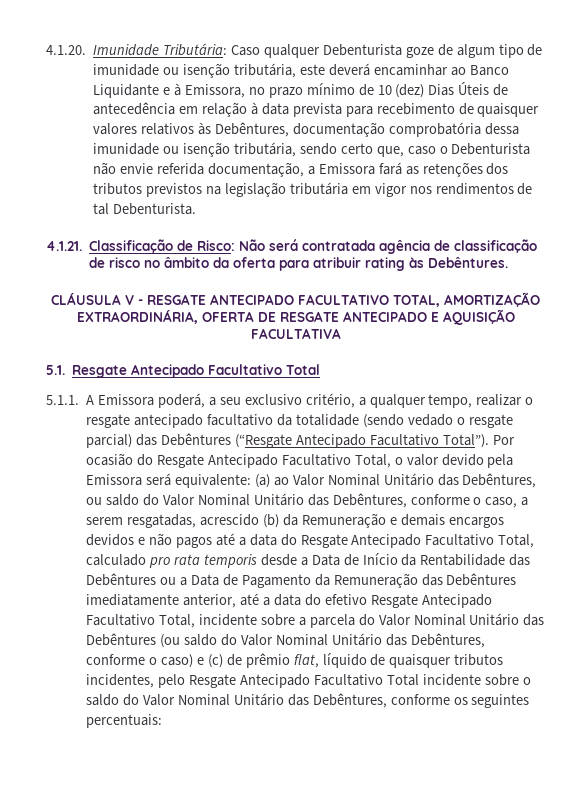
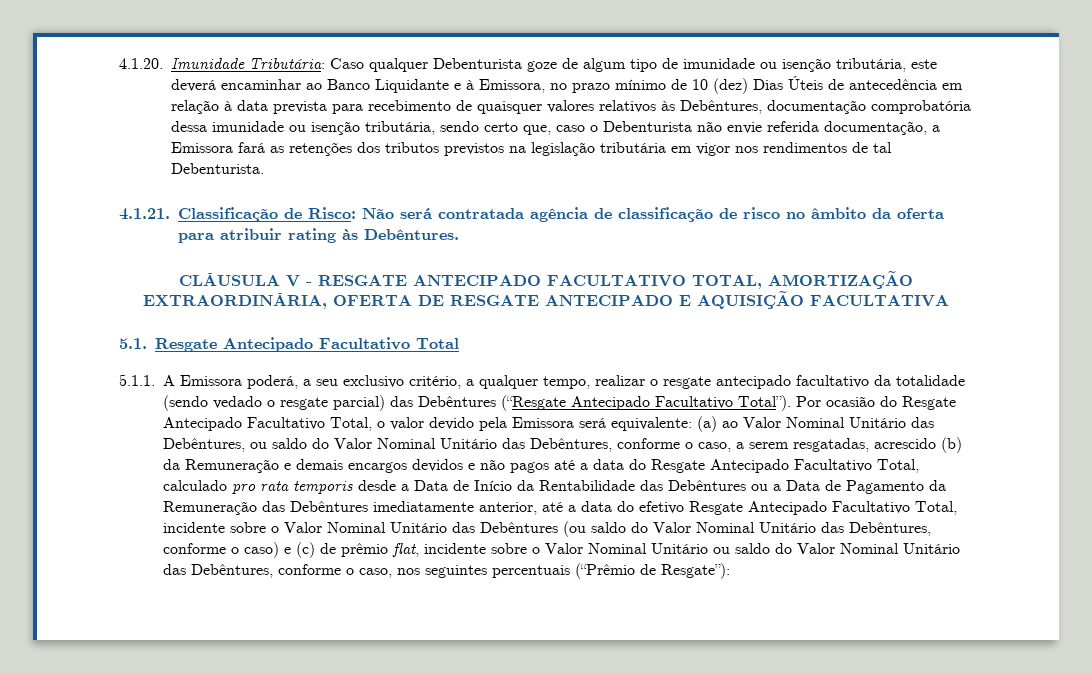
[298,614,375,628] a parcela do -> [271,526,279,533] o
[322,653,504,668] [86,674,531,688] [86,693,530,708] [86,714,163,728] líquido de quaisquer tributos incidentes, pelo Resgate Antecipado Facultativo Total incidente sobre o saldo do Valor Nominal Unitário das Debêntures, conforme os seguintes percentuais: -> [424,543,960,554] [163,563,730,579] incidente sobre o Valor Nominal Unitário ou saldo do Valor Nominal Unitário das Debêntures, conforme o caso, nos seguintes percentuais (“Prêmio de Resgate”):

